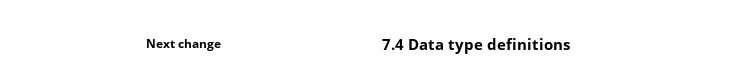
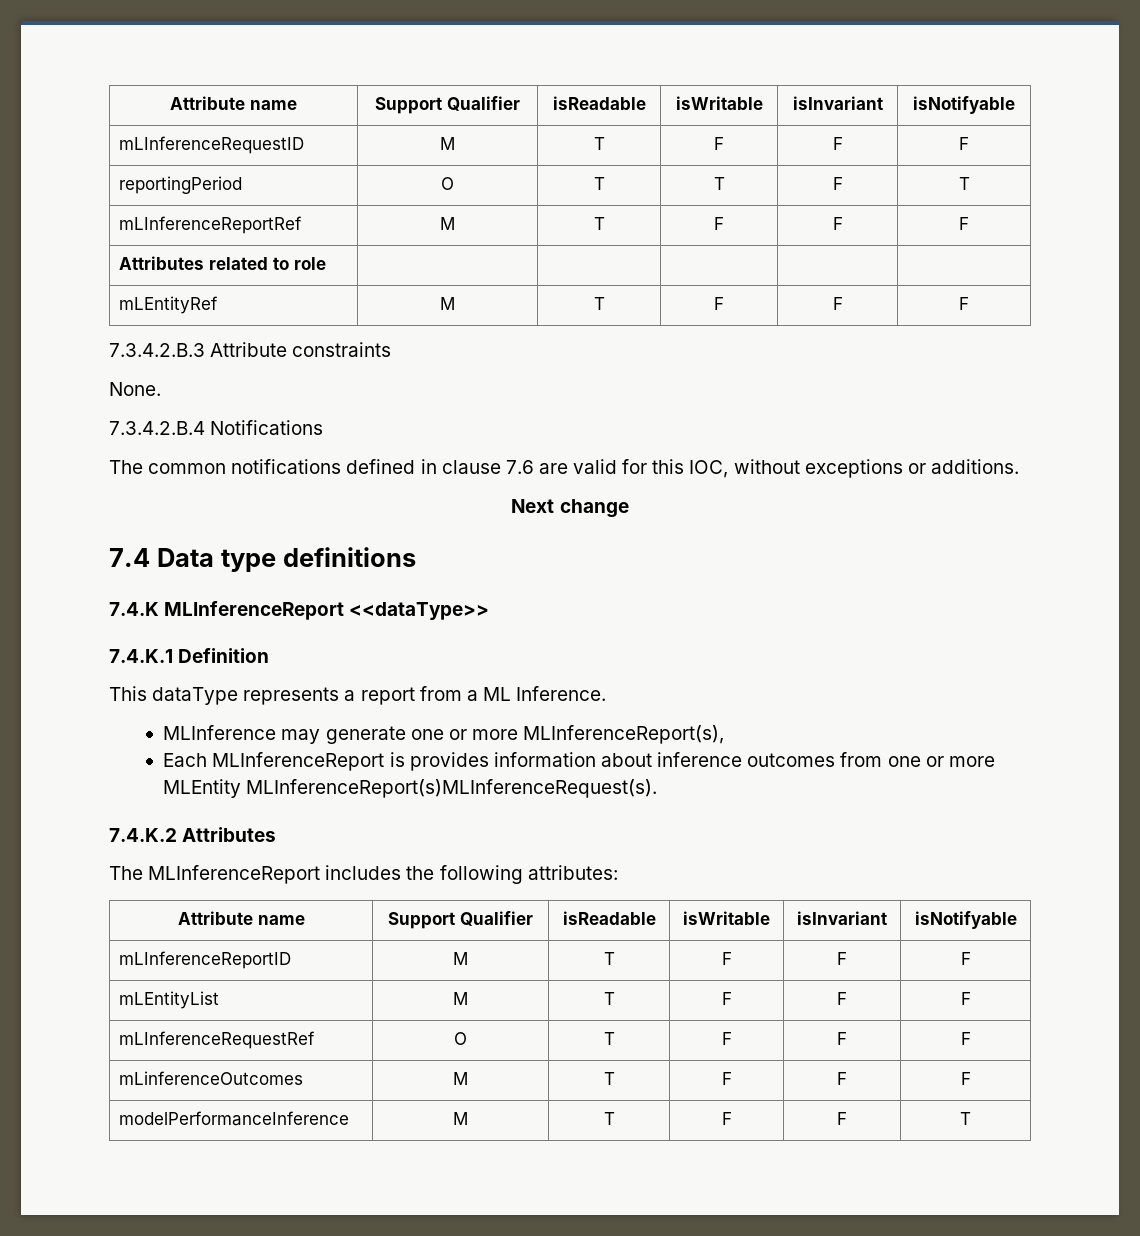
(145, 43) none -> [170,96,297,110] [375,96,520,114] [552,96,646,110] [675,96,763,110] [792,96,883,110] [913,96,1015,114] [119,136,305,154] [440,137,455,150] [593,137,605,150] [714,137,724,150] [832,137,843,150] [959,137,969,150] [119,176,243,194] [441,177,454,190] [593,177,605,190] [713,177,725,190] [832,177,843,190] [958,177,970,190] [119,216,303,234] [440,217,455,230] [593,217,605,230] [714,217,724,230] [832,217,843,230] [959,217,969,230] [119,256,327,270] [119,296,219,314] [440,297,455,310] [593,297,605,310] [714,297,724,310] [832,297,843,310] [959,297,969,310] [109,342,392,357] [109,382,161,396] [109,420,324,435] [109,459,1019,478] Attribute name | Support Qualifier | isReadable | isWritable | isInvariant | isNotifyable // mLInferenceRequestID | M | T | F | F | F // reportingPeriod | O | T | T | F | T // mLInferenceReportRef | M | T | F | F | F // Attributes related to role | | | | | // mLEntityRef | M | T | F | F | F // 7.3.4.2.B.3 Attribute constraints // None. // 7.3.4.2.B.4 Notifications // The common notifications defined in clause 7.6 are valid for this IOC, without exceptions or additions. //
(570, 44) none -> [109,601,490,620] [109,648,270,663] [109,686,607,705] [163,725,725,744] [163,752,995,771] [163,779,658,798] [109,827,277,842] [109,865,618,884] [177,911,305,925] [388,911,533,929] [562,911,656,925] [683,911,770,925] [797,911,887,925] [914,911,1017,929] [119,951,292,969] [453,952,468,965] [603,952,615,965] [721,952,732,965] [837,952,847,965] [960,952,971,965] [119,991,220,1009] [453,992,468,1005] [603,992,615,1005] [721,992,732,1005] [837,992,847,1005] [960,992,971,1005] [119,1031,316,1049] [454,1032,467,1045] [603,1032,615,1045] [721,1032,732,1045] [837,1032,847,1045] [960,1032,971,1045] [119,1071,304,1085] [453,1072,468,1085] [603,1072,615,1085] [721,1072,732,1085] [837,1072,847,1085] [960,1072,971,1085] [119,1111,350,1126] [453,1112,468,1125] [603,1112,615,1125] [721,1112,732,1125] [837,1112,847,1125] [960,1112,971,1125] // 7.4.K MLInferenceReport <<dataType>> // 7.4.K.1 Definition // This dataType represents a report from a ML Inference. // MLInference may generate one or more MLInferenceReport(s), // Each MLInferenceReport is provides information about inference outcomes from one or more MLEntity MLInferenceReport(s)MLInferenceRequest(s). // 7.4.K.2 Attributes // The MLInferenceReport includes the following attributes: // Attribute name | Support Qualifier | isReadable | isWritable | isInvariant | isNotifyable // mLInferenceReportID | M | T | F | F | F // mLEntityList | M | T | F | F | F // mLInferenceRequestRef | O | T | F | F | F // mLinferenceOutcomes | M | T | F | F | F // modelPerformanceInference | M | T | F | F | T

